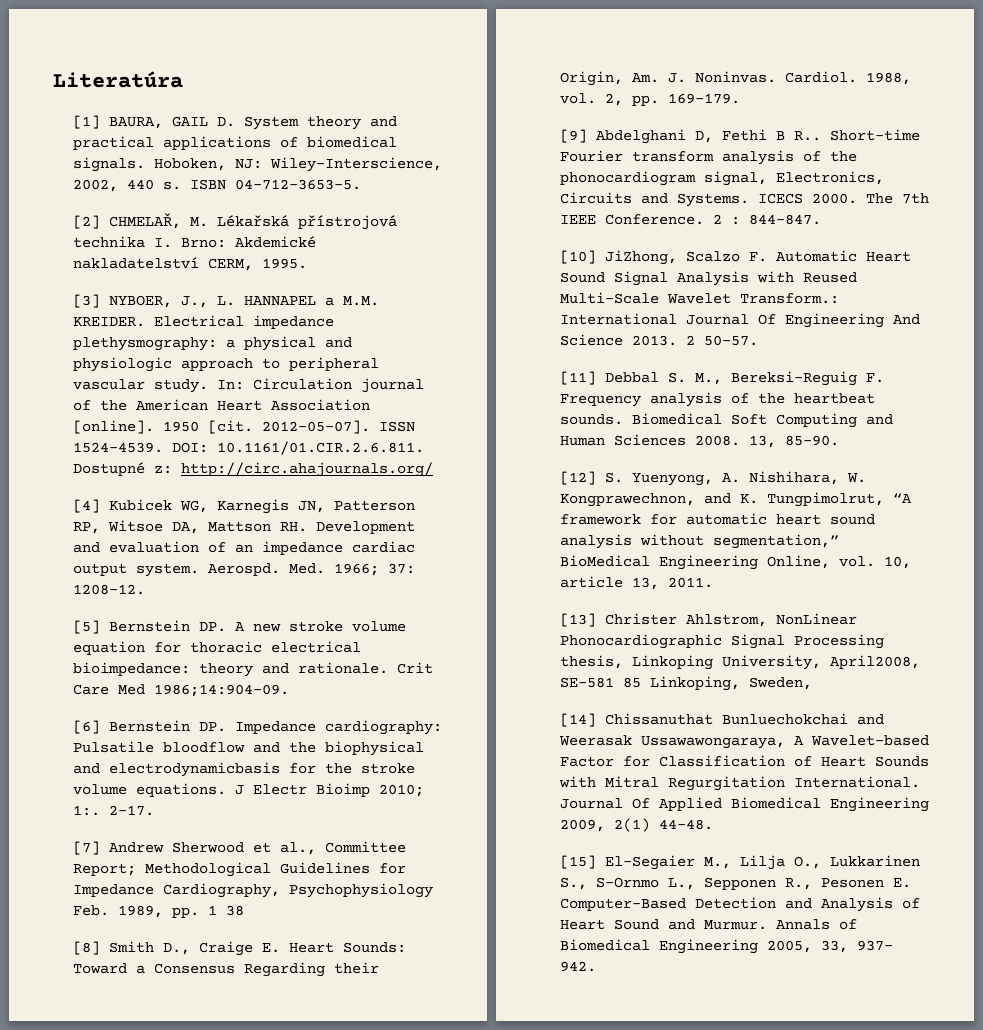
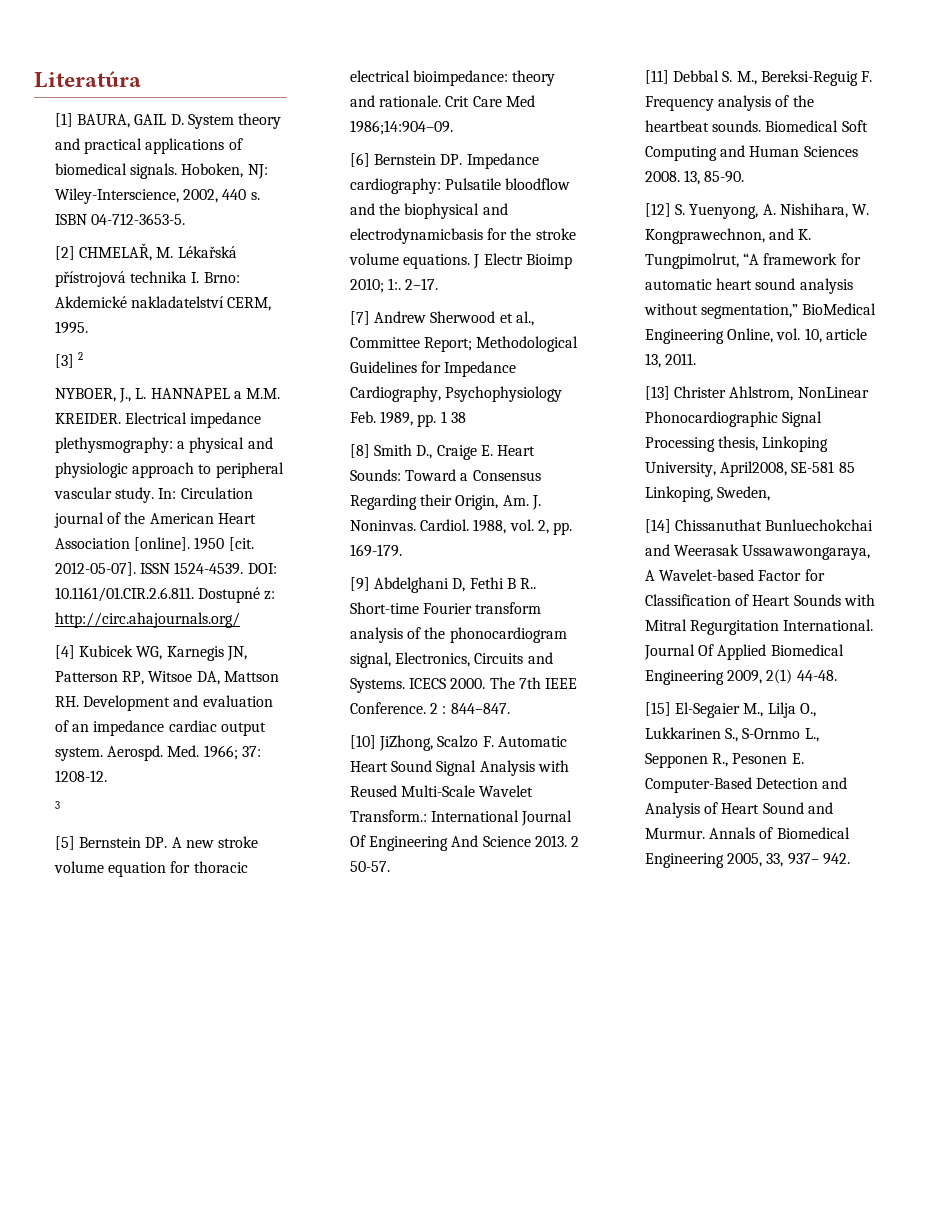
(101, 301) none -> [78,352,84,360] 2 //
(146, 589) none -> [54,801,60,809] // 3

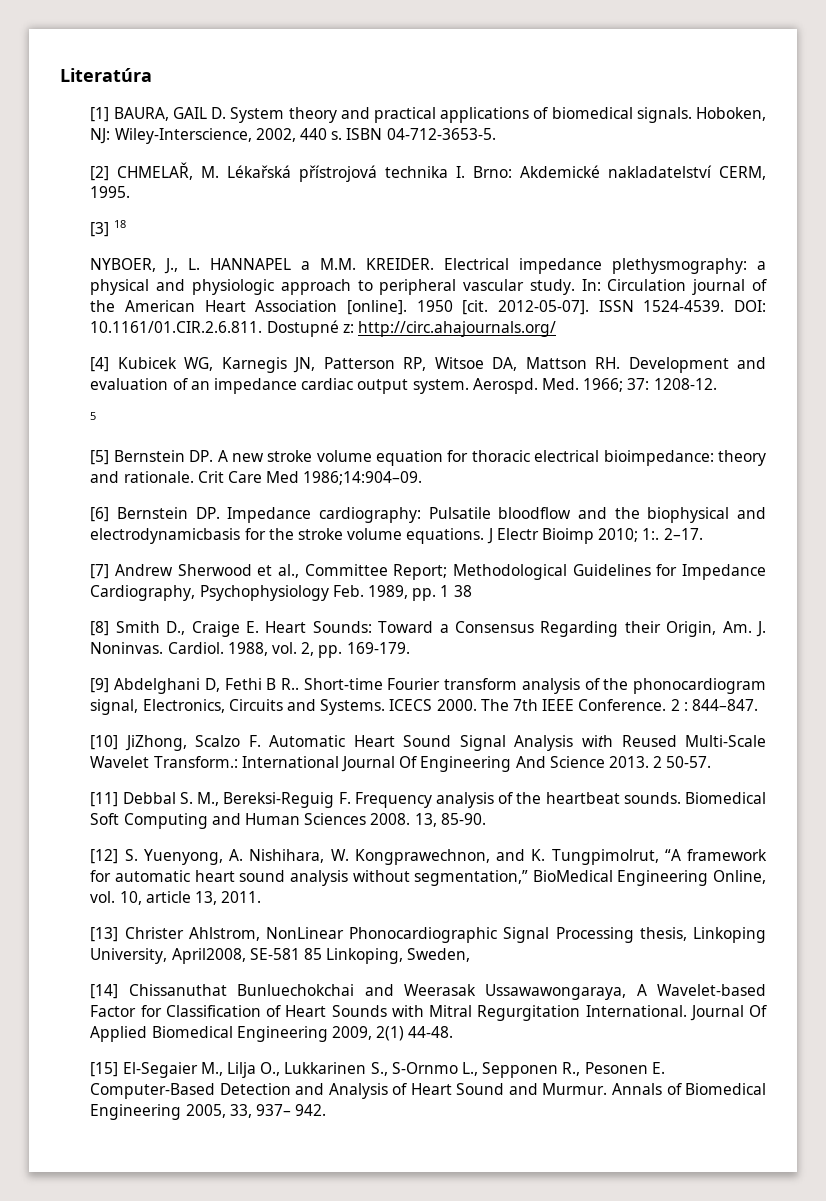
[78,352,84,360] 2 -> [113,220,126,228] 18
[54,801,60,809] 3 -> [90,412,97,420] 5

